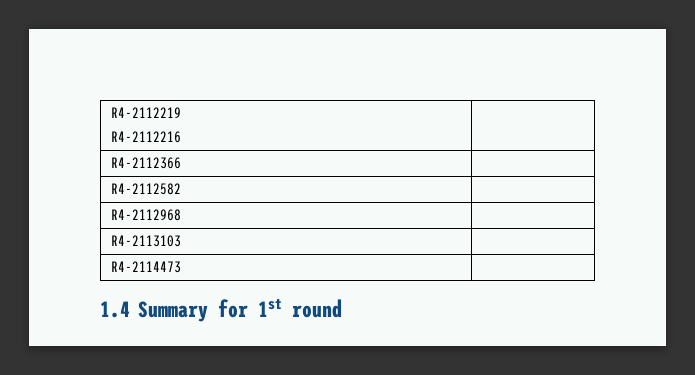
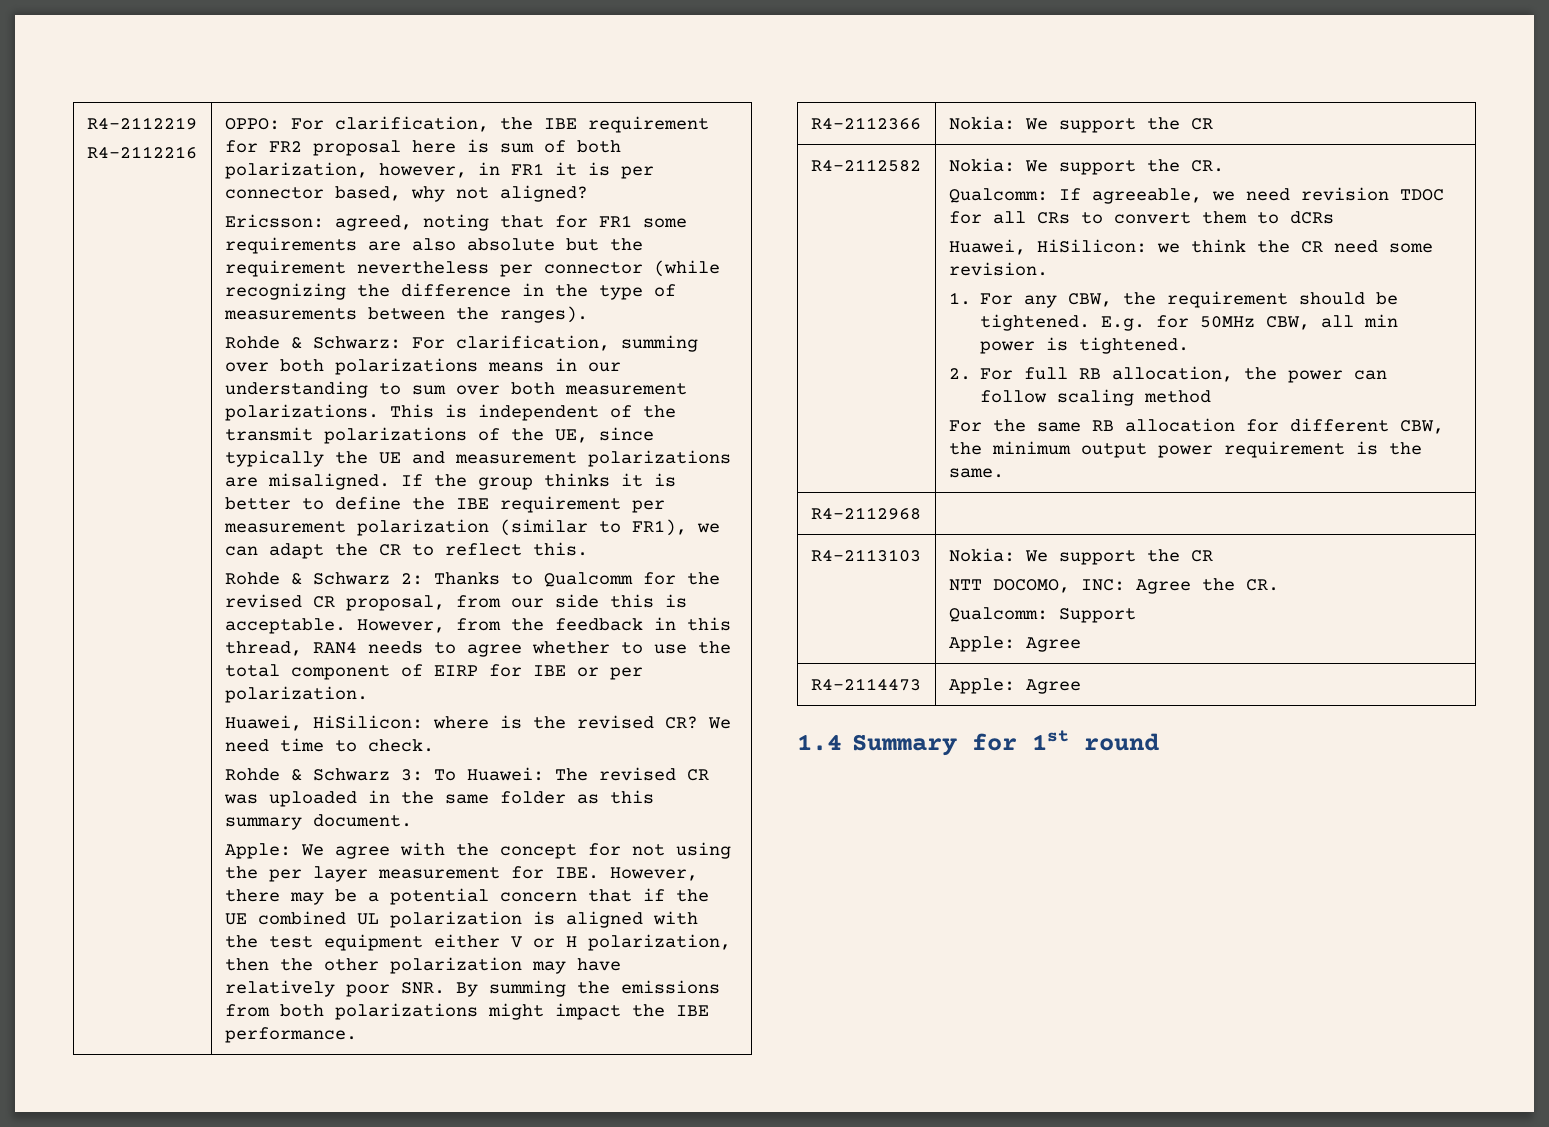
[111,157,182,169] [111,183,182,195] [111,209,182,221] [111,235,182,247] // R4-2112366 | // R4-2112582 | // R4-2112968 | // R4-2113103 | -> [224,116,709,133] [224,139,621,156] [224,162,654,179] [224,185,588,202] [224,214,687,231] [224,237,643,254] [224,260,720,277] [224,283,676,300] [223,306,588,323] [224,335,698,352] [224,358,621,375] [224,381,687,398] [224,404,676,421] [224,427,654,444] [224,450,731,467] [224,473,676,490] [224,496,665,513] [223,519,720,536] [224,542,588,559] [224,572,720,587] [224,594,687,611] [224,617,731,634] [224,641,731,657] [224,664,643,680] [224,686,368,703] [224,715,731,731] [224,738,434,752] [224,767,709,781] [223,790,654,807] [224,814,412,830] [224,842,731,859] [224,866,698,882] [224,888,709,905] [224,911,698,928] [224,934,731,951] [224,957,621,974] [224,980,720,997] [224,1003,709,1020] [224,1027,357,1043] [810,117,921,130] [948,116,1213,133] [810,159,921,172] [948,158,1224,175] [948,187,1444,204] [948,211,1334,224] [948,239,1433,255] [948,262,1048,276] [948,291,1399,308] [980,314,1399,331] [980,337,1190,354] [948,366,1388,383] [980,389,1212,406] [948,418,1444,434] [948,441,1422,458] [948,468,1004,478] [810,507,921,520] [810,549,921,562] [948,548,1213,565] [948,578,1279,594] [948,607,1136,623] [948,636,1081,652] OPPO: For clarification, the IBE requirement for FR2 proposal here is sum of both polarization, however, in FR1 it is per connector based, why not aligned? // Ericsson: agreed, noting that for FR1 some requirements are also absolute but the requirement nevertheless per connector (while recognizing the difference in the type of measurements between the ranges). // Rohde & Schwarz: For clarification, summing over both polarizations means in our understanding to sum over both measurement polarizations. This is independent of the transmit polarizations of the UE, since typically the UE and measurement polarizations are misaligned. If the group thinks it is better to define the IBE requirement per measurement polarization (similar to FR1), we can adapt the CR to reflect this. // Rohde & Schwarz 2: Thanks to Qualcomm for the revised CR proposal, from our side this is acceptable. However, from the feedback in this thread, RAN4 needs to agree whether to use the total component of EIRP for IBE or per polarization. // Huawei, HiSilicon: where is the revised CR? We need time to check. // Rohde & Schwarz 3: To Huawei: The revised CR was uploaded in the same folder as this summary document. // Apple: We agree with the concept for not using the per layer measurement for IBE. However, there may be a potential concern that if the UE combined UL polarization is aligned with the test equipment either V or H polarization, then the other polarization may have relatively poor SNR. By summing the emissions from both polarizations might impact the IBE performance. // R4-2112366 | Nokia: We support the CR // R4-2112582 | Nokia: We support the CR. // Qualcomm: If agreeable, we need revision TDOC for all CRs to convert them to dCRs // Huawei, HiSilicon: we think the CR need some revision. // 1. For any CBW, the requirement should be tightened. E.g. for 50MHz CBW, all min power is tightened. // 2. For full RB allocation, the power can follow scaling method // For the same RB allocation for different CBW, the minimum output power requirement is the same. // R4-2112968 | // R4-2113103 | Nokia: We support the CR // NTT DOCOMO, INC: Agree the CR. // Qualcomm: Support // Apple: Agree
(182, 267) none -> [948,678,1081,694] Apple: Agree

